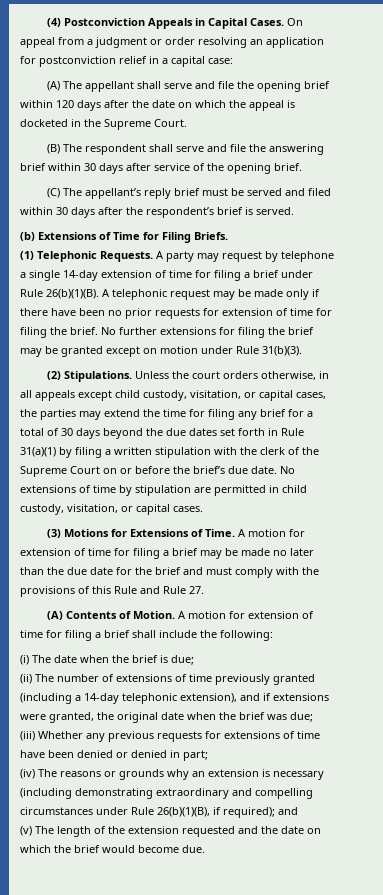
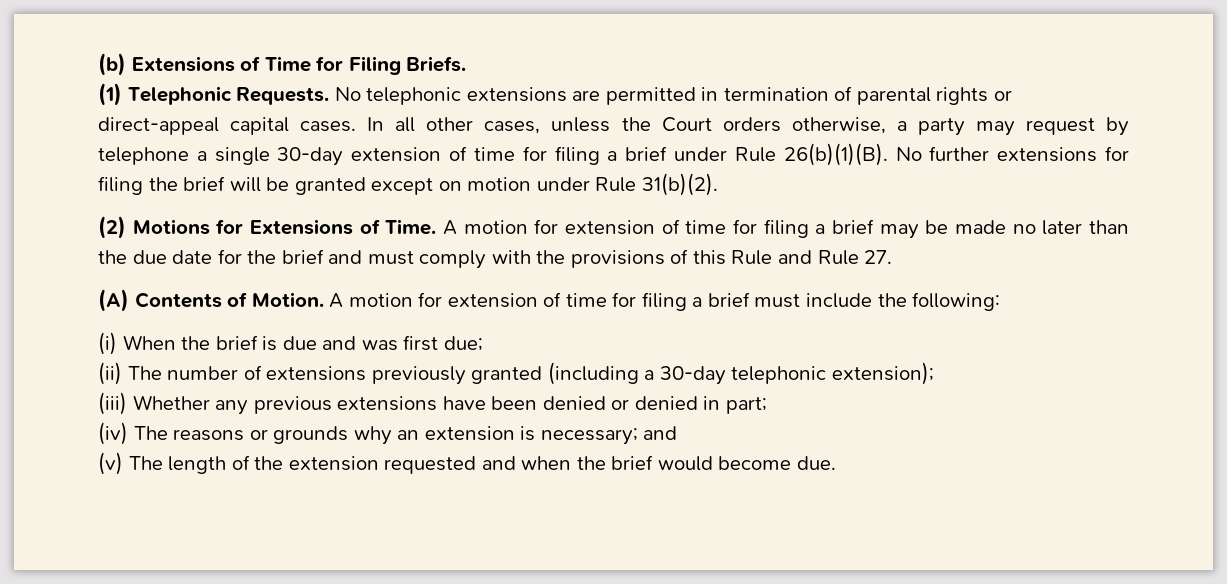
[46,18,303,29] [20,37,324,48] [20,56,233,67] [46,81,330,92] [20,100,295,111] [20,119,187,130] [46,144,324,155] [20,163,302,174] [46,188,331,199] [20,207,294,218] (4) Postconviction Appeals in Capital Cases. On appeal from a judgment or order resolving an application for postconviction relief in a capital case: // (A) The appellant shall serve and file the opening brief within 120 days after the date on which the appeal is docketed in the Supreme Court. // (B) The respondent shall serve and file the answering brief within 30 days after service of the opening brief. // (C) The appellant’s reply brief must be served and filed within 30 days after the respondent’s brief is served. // -> (98, 64) none
[156,251,164,259] A -> [334,86,1012,105] [98,117,907,135] No telephonic extensions are permitted in termination of parental rights or direct-appeal capital cases. In all other cases, unless the Court orders otherwise, a
[63,270,98,281] 14-day -> [277,147,344,166] 30-day
[102,289,320,300] [20,308,332,319] [20,327,98,338] A telephonic request may be made only if there have been no prior requests for extension of time for filing the brief. -> (888, 154) none
[20,348,42,357] may -> [229,177,261,192] will
[262,346,302,356] 31(b)(3). -> [641,173,718,196] 31(b)(2).
[63,371,329,382] [20,390,326,401] [20,409,313,420] [20,428,304,439] [20,447,319,458] [20,466,295,477] [20,485,307,496] [20,504,203,515] [46,529,61,538] Stipulations. Unless the court orders otherwise, in all appeals except child custody, visitation, or capital cases, the parties may extend the time for filing any brief for a total of 30 days beyond the due dates set forth in Rule 31(a)(1) by filing a written stipulation with the clerk of the Supreme Court on or before the brief’s due date. No extensions of time by stipulation are permitted in child custody, visitation, or capital cases. // (3) -> (126, 227) none
[132,630,156,638] shall -> [754,294,801,308] must
[32,655,168,663] The date when the brief is -> [122,335,439,351] When the brief is due and was first
[175,674,212,682] of time -> (367, 373) none
[84,693,329,704] [20,712,313,723] 14-day telephonic extension), and if extensions were granted, the original date when the brief was due; -> [659,362,934,385] 30-day telephonic extension);
[157,731,320,742] requests for extensions of time -> [337,396,438,411] extensions
[273,771,324,780] [20,788,313,799] [20,807,275,818] necessary (including demonstrating extraordinary and compelling circumstances under Rule 26(b)(1)(B), if required); -> [540,428,638,445] necessary;
[261,826,321,834] [20,845,51,853] the date on which -> [521,456,572,470] when

